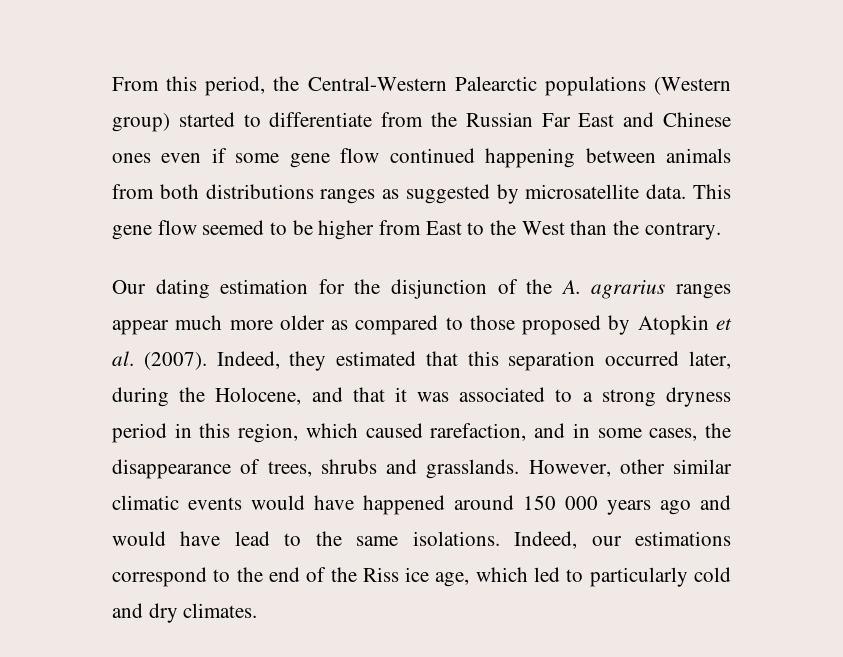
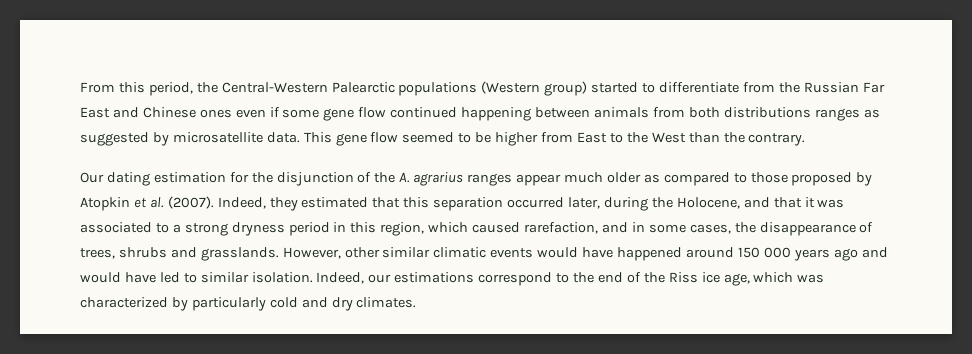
[229,320,273,330] more -> (603, 177) none
[234,531,500,546] lead to the same isolations. -> [159,272,313,283] led to similar isolation.
[534,567,584,582] led to -> [797,274,825,283] [80,297,188,311] was characterized by

